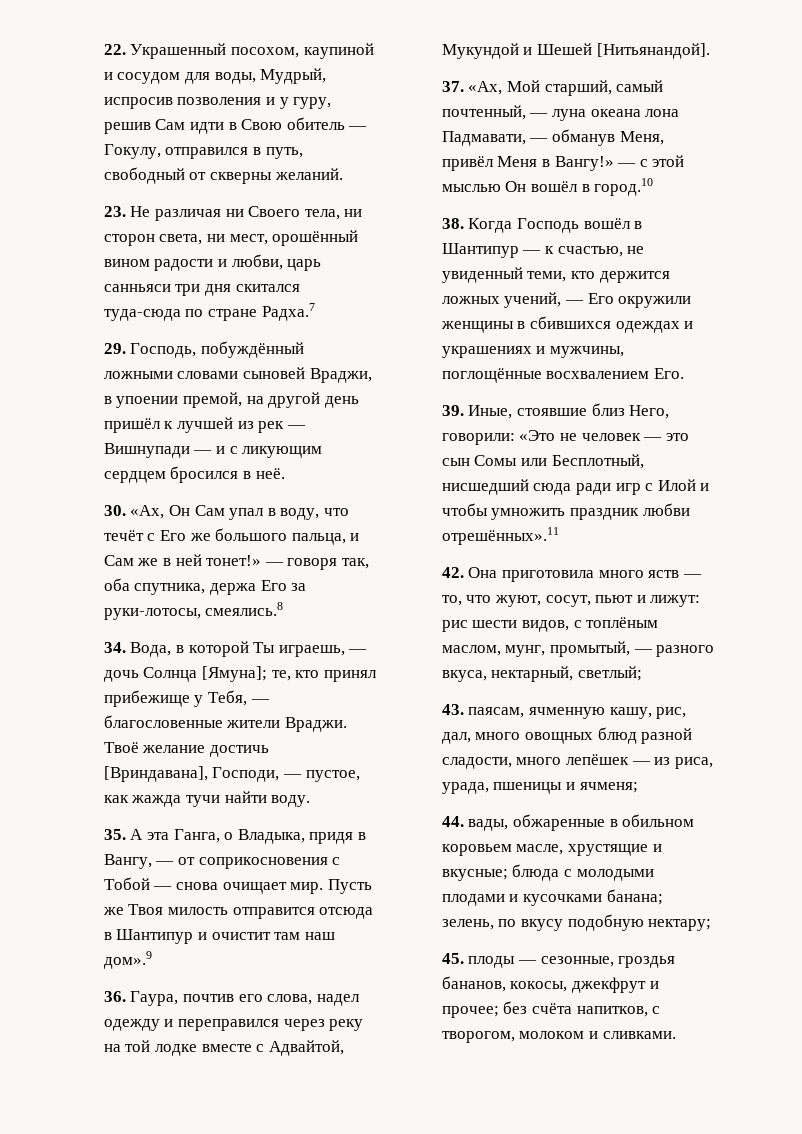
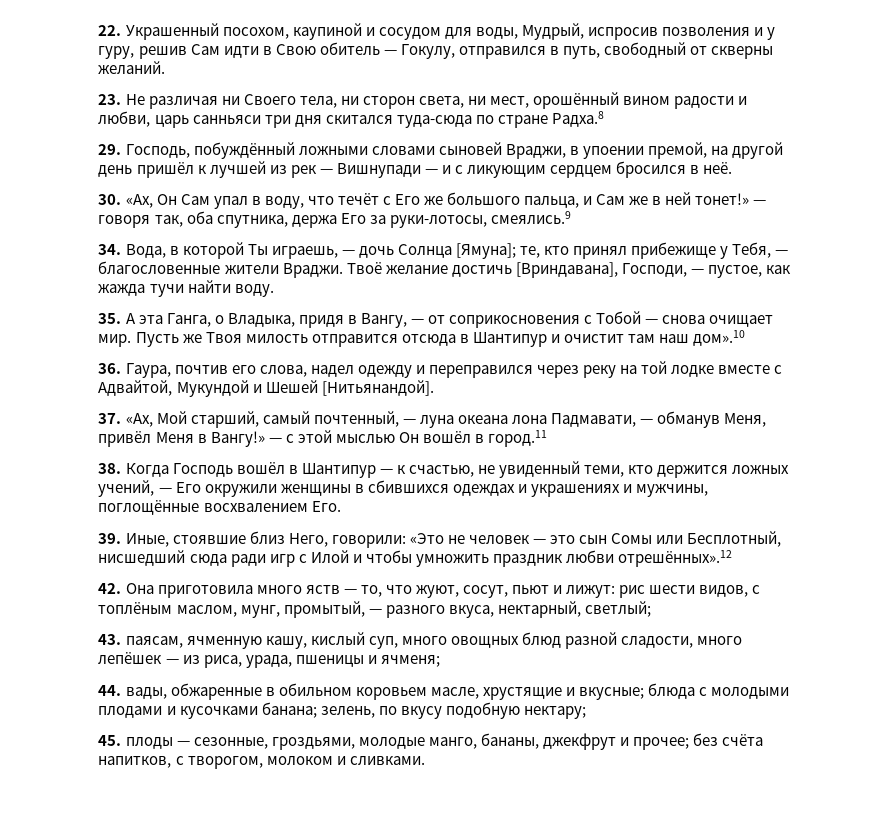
[261,303,315,321] Радха.7 -> [551,111,604,127] Радха.8
[205,602,284,616] смеялись.8 -> [490,211,571,224] смеялись.9
[103,951,152,969] дом».9 -> [693,330,746,346] дом».10
[594,178,654,196] город.10 -> [488,430,548,447] город.11
[441,527,559,545] отрешённых».11 -> [618,550,733,567] отрешённых».12
[656,707,687,719] [441,732,471,744] рис, дал, -> [310,632,398,649] кислый суп,
[618,956,676,968] [441,976,568,992] гроздья бананов, кокосы, -> [271,733,539,750] гроздьями, молодые манго, бананы,

